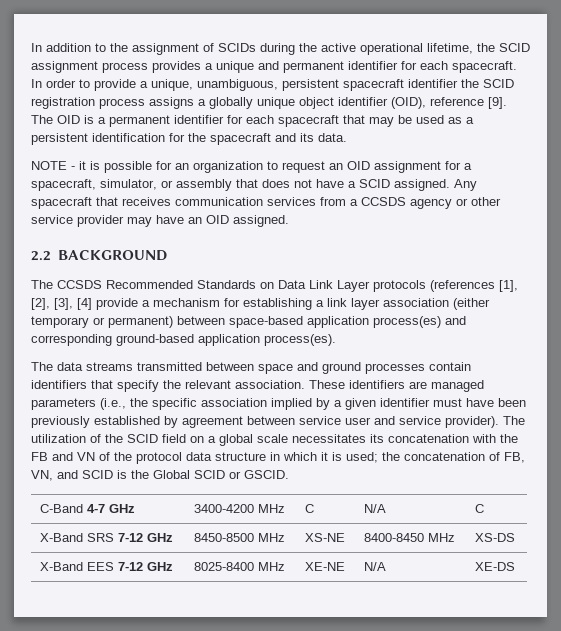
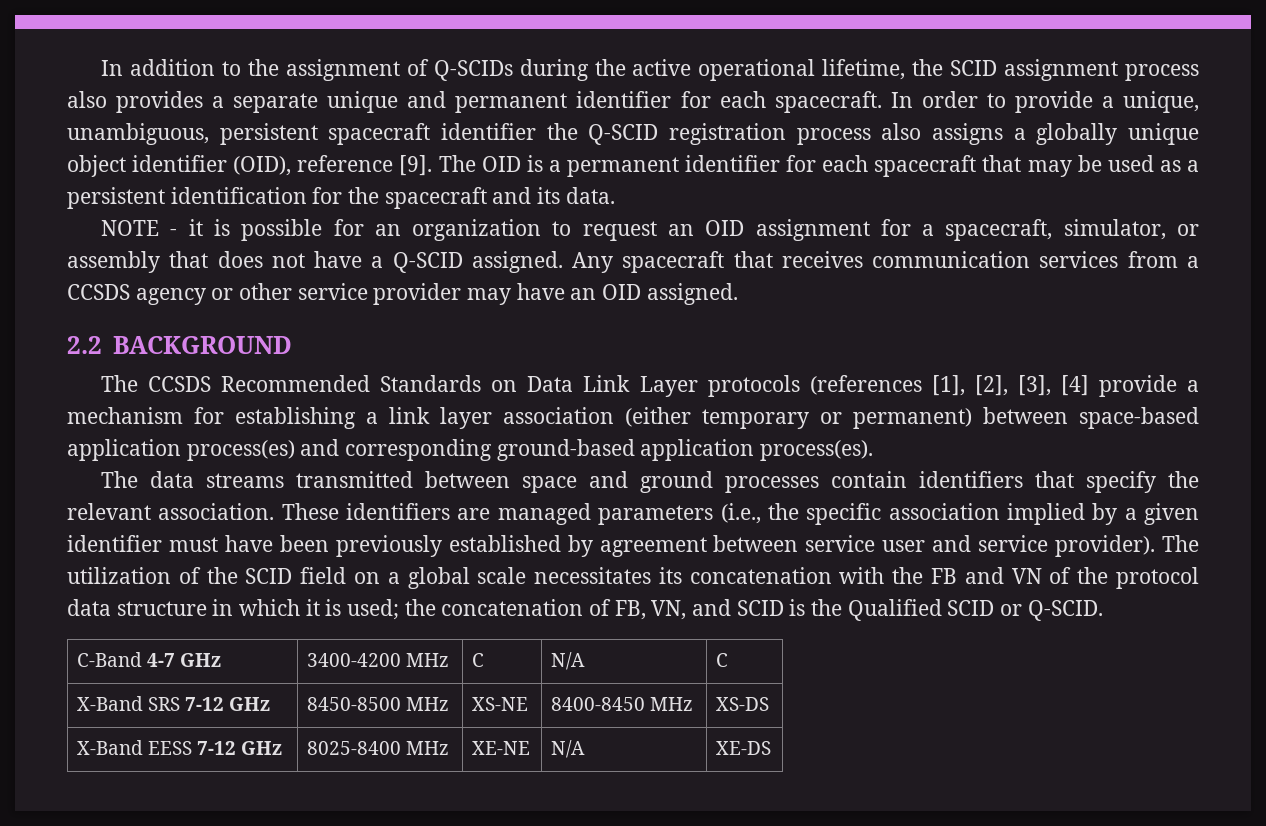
[218,43,256,52] SCIDs -> [433,60,513,81] Q-SCIDs
(148, 67) none -> [67,91,107,108] also
(213, 66) none -> [233,93,319,113] separate
[483,79,514,88] SCID -> [588,124,659,145] Q-SCID
(145, 103) none -> [881,123,922,140] also
[359,179,390,188] SCID -> [392,252,463,273] Q-SCID
[153,470,190,479] Global -> [847,599,942,621] Qualified
[244,470,289,479] GSCID. -> [1027,600,1103,621] Q-SCID.
[87,562,115,571] EES -> [148,741,193,755] EESS

